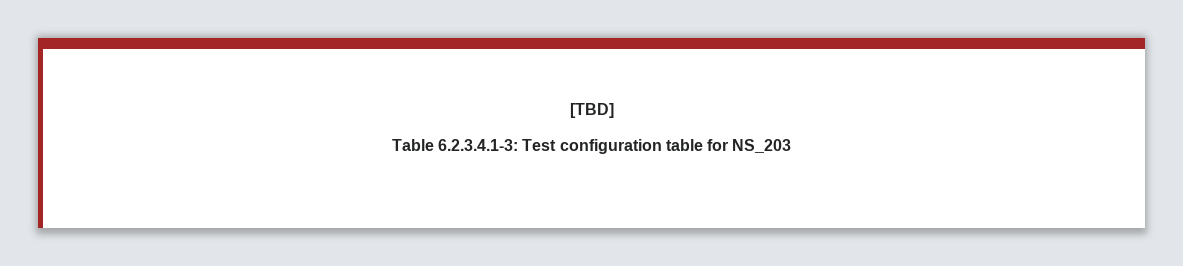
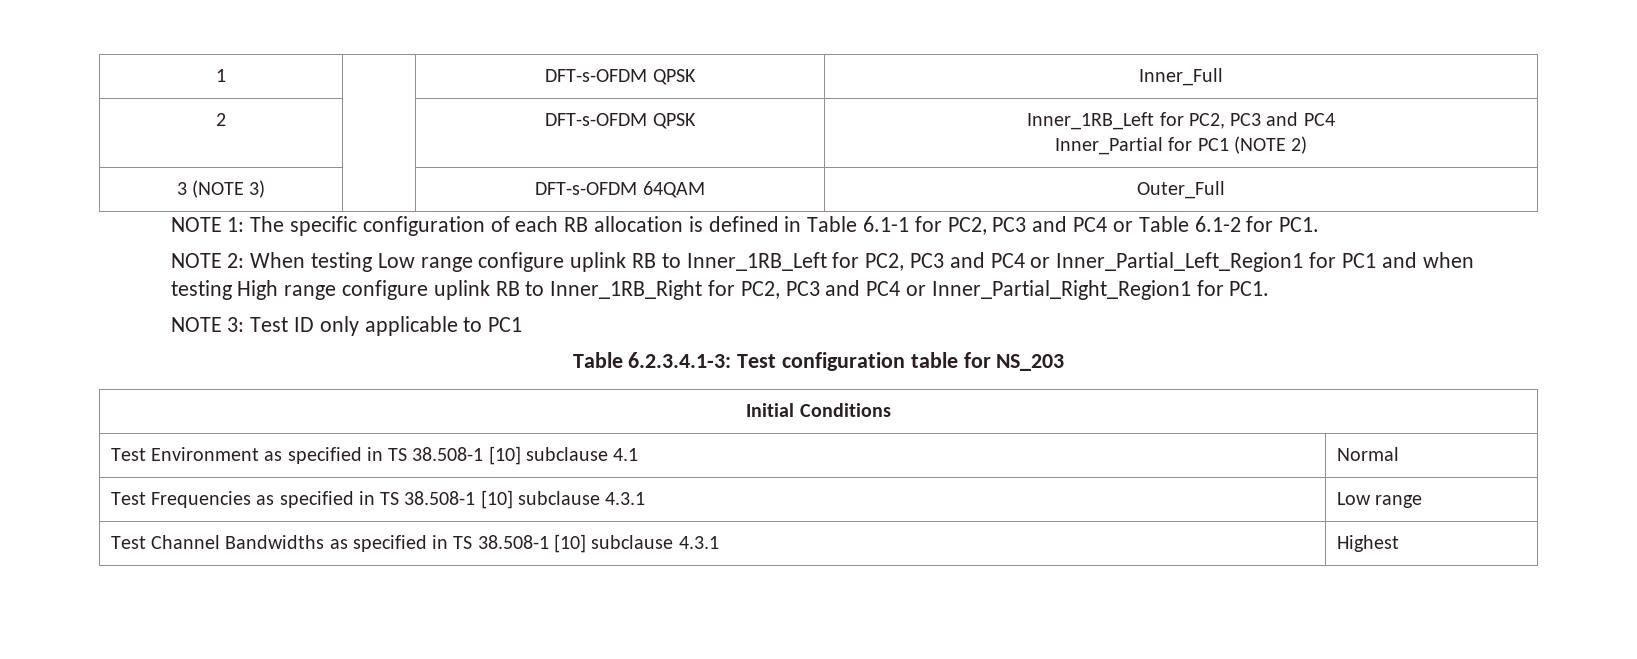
[569,103,614,118] [TBD] -> [216,69,226,82] [545,69,696,85] [1138,68,1223,86] [216,113,226,126] [545,113,696,129] [1027,112,1335,130] [1054,136,1308,155] [176,180,266,198] [535,181,705,198] [1136,181,1225,199] [170,216,1320,236] [170,252,1474,272] [170,280,1270,300] [170,316,523,336] 1 | | DFT-s-OFDM QPSK | Inner_Full // 2 | | DFT-s-OFDM QPSK | Inner_1RB_Left for PC2, PC3 and PC4 // Inner_Partial for PC1 (NOTE 2) // 3 (NOTE 3) | | DFT-s-OFDM 64QAM | Outer_Full // NOTE 1: The specific configuration of each RB allocation is defined in Table 6.1-1 for PC2, PC3 and PC4 or Table 6.1-2 for PC1. // NOTE 2: When testing Low range configure uplink RB to Inner_1RB_Left for PC2, PC3 and PC4 or Inner_Partial_Left_Region1 for PC1 and when testing High range configure uplink RB to Inner_1RB_Right for PC2, PC3 and PC4 or Inner_Partial_Right_Region1 for PC1. // NOTE 3: Test ID only applicable to PC1
(792, 146) none -> [746,403,891,417] [110,446,639,465] [1336,447,1399,461] [110,490,646,509] [1336,492,1423,508] [110,534,719,553] [1336,535,1399,552] // Initial Conditions // Test Environment as specified in TS 38.508-1 [10] subclause 4.1 | Normal // Test Frequencies as specified in TS 38.508-1 [10] subclause 4.3.1 | Low range // Test Channel Bandwidths as specified in TS 38.508-1 [10] subclause 4.3.1 | Highest

